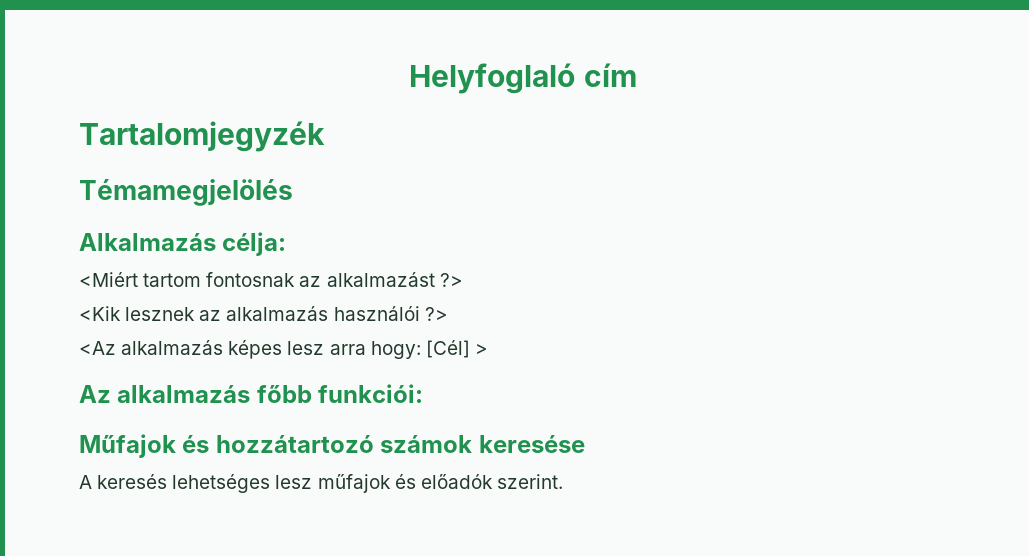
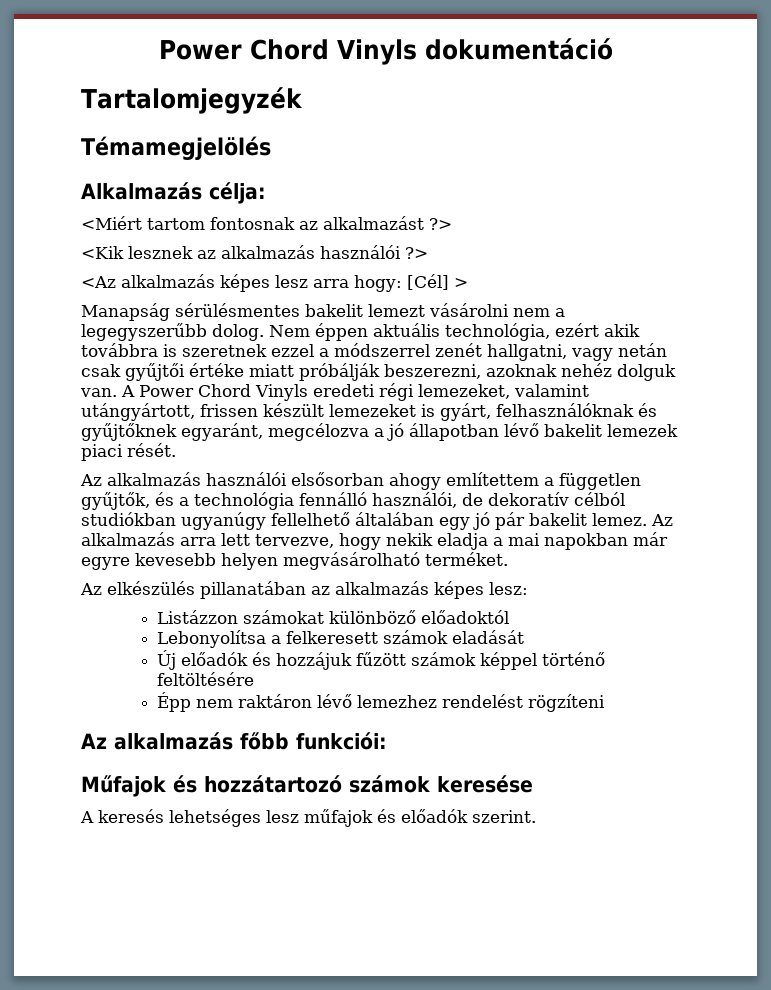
[409,63,637,94] Helyfoglaló cím -> [158,38,613,65] Power Chord Vinyls dokumentáció
(488, 349) none -> [81,303,565,321] [81,323,640,341] [81,343,667,361] [81,363,676,381] [80,383,589,401] [81,403,657,421] [81,423,678,441] [81,443,176,461] [80,472,641,490] [81,492,625,510] [81,512,673,530] [81,532,668,550] [81,552,508,570] [80,581,528,599] [156,610,509,624] [156,630,524,648] [156,650,605,670] [156,672,254,686] [156,692,605,712] // Manapság sérülésmentes bakelit lemezt vásárolni nem a legegyszerűbb dolog. Nem éppen aktuális technológia, ezért akik továbbra is szeretnek ezzel a módszerrel zenét hallgatni, vagy netán csak gyűjtői értéke miatt próbálják beszerezni, azoknak nehéz dolguk van. A Power Chord Vinyls eredeti régi lemezeket, valamint utángyártott, frissen készült lemezeket is gyárt, felhasználóknak és gyűjtőknek egyaránt, megcélozva a jó állapotban lévő bakelit lemezek piaci rését. // Az alkalmazás használói elsősorban ahogy említettem a független gyűjtők, és a technológia fennálló használói, de dekoratív célból studiókban ugyanúgy fellelhető általában egy jó pár bakelit lemez. Az alkalmazás arra lett tervezve, hogy nekik eladja a mai napokban már egyre kevesebb helyen megvásárolható terméket. // Az elkészülés pillanatában az alkalmazás képes lesz: // Listázzon számokat különböző előadoktól // Lebonyolítsa a felkeresett számok eladását // Új előadók és hozzájuk fűzött számok képpel történő feltöltésére // Épp nem raktáron lévő lemezhez rendelést rögzíteni

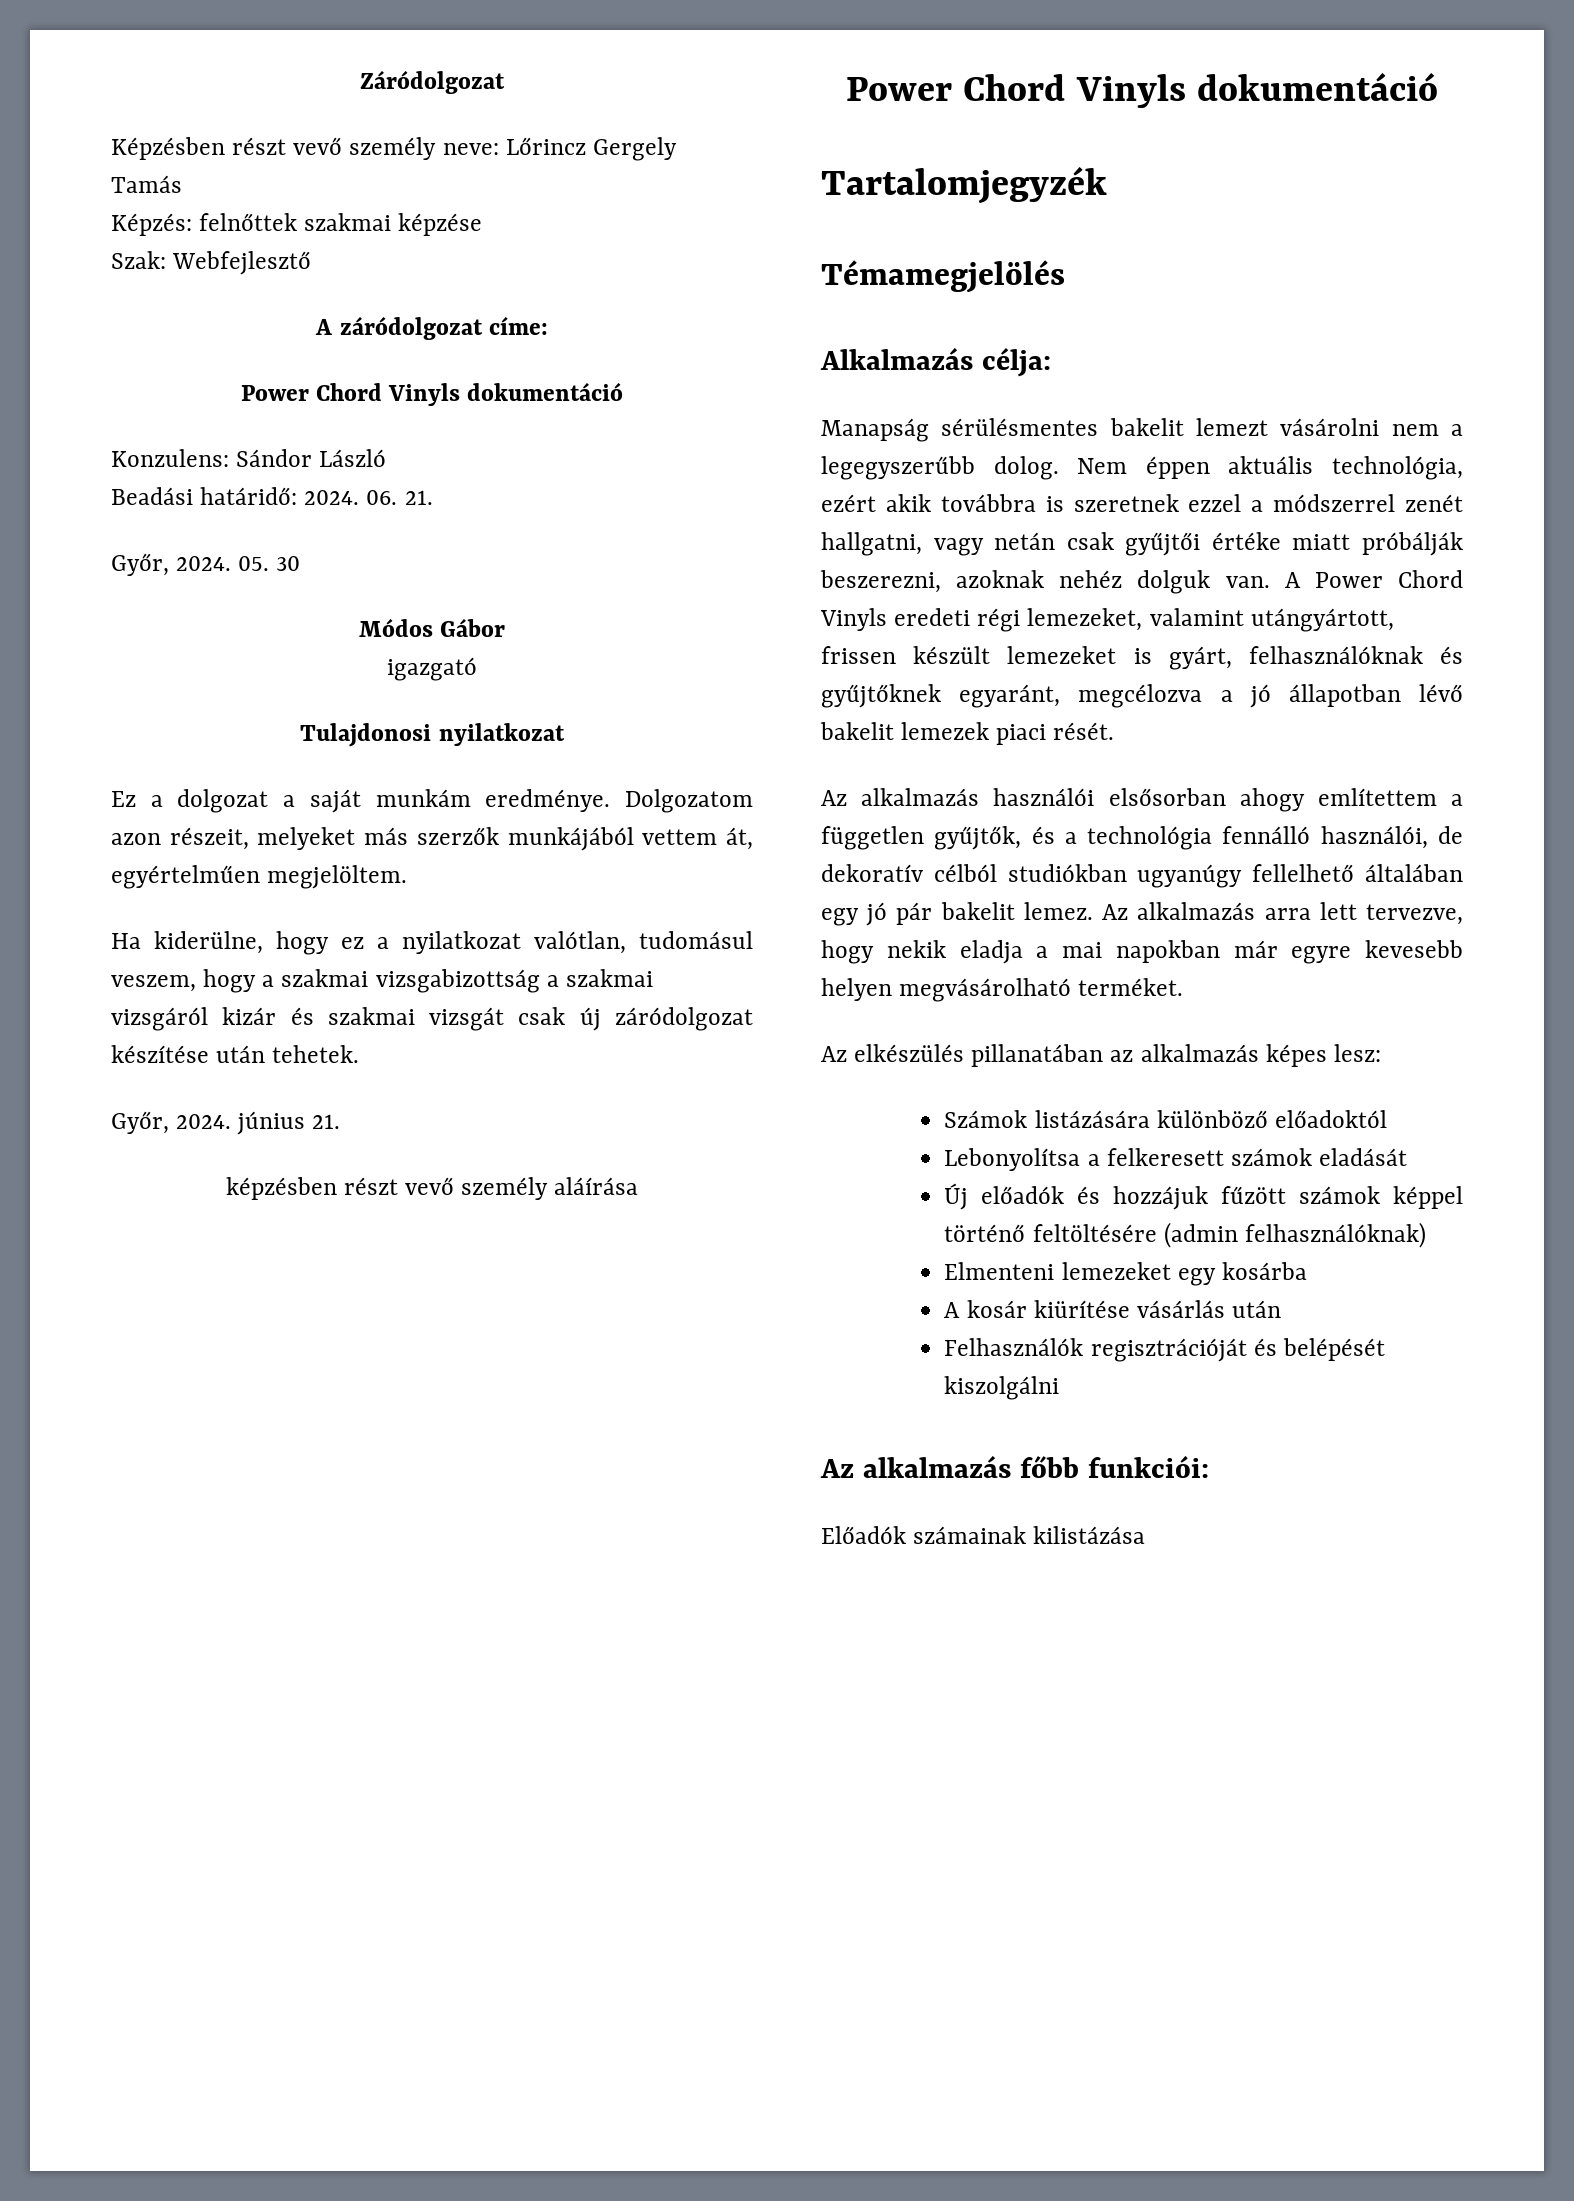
(158, 50) none -> [360,70,505,94] [111,137,677,161] [111,175,182,193] [111,213,483,236] [111,251,312,275] [315,316,548,340] [240,382,624,406] [111,449,387,467] [111,487,433,505] [111,553,301,576] [358,618,506,637] [387,657,477,681] [300,723,565,747] [111,789,753,813] [111,827,753,851] [111,865,408,889] [111,931,753,955] [111,969,653,993] [111,1007,753,1031] [111,1045,360,1063] [111,1111,341,1135] [225,1177,639,1200] Záródolgozat // Képzésben részt vevő személy neve: Lőrincz Gergely Tamás // Képzés: felnőttek szakmai képzése // Szak: Webfejlesztő // A záródolgozat címe: // Power Chord Vinyls dokumentáció // Konzulens: Sándor László // Beadási határidő: 2024. 06. 21. // Győr, 2024. 05. 30 // Módos Gábor // igazgató // Tulajdonosi nyilatkozat // Ez a dolgozat a saját munkám eredménye. Dolgozatom azon részeit, melyeket más szerzők munkájából vettem át, egyértelműen megjelöltem. // Ha kiderülne, hogy ez a nyilatkozat valótlan, tudomásul veszem, hogy a szakmai vizsgabizottság a szakmai vizsgáról kizár és szakmai vizsgát csak új záródolgozat készítése után tehetek. // Győr, 2024. június 21. // képzésben részt vevő személy aláírása //
[81,216,452,230] [81,245,428,259] [81,274,468,292] // <Miért tartom fontosnak az alkalmazást ?> // <Kik lesznek az alkalmazás használói ?> // <Az alkalmazás képes lesz arra hogy: [Cél] > -> (1051, 362) none
[156,610,324,624] Listázzon számokat -> [944,1110,1150,1128] Számok listázására
[156,692,605,712] [81,732,387,750] [81,775,533,797] [80,809,536,827] // Épp nem raktáron lévő lemezhez rendelést rögzíteni // Az alkalmazás főbb funkciói: // Műfajok és hozzátartozó számok keresése // A keresés lehetséges lesz műfajok és előadók szerint. -> [1163,1222,1426,1248] [944,1262,1307,1286] [944,1300,1282,1318] [944,1338,1385,1362] [944,1376,1060,1400] [820,1455,1209,1478] [821,1526,1146,1544] (admin felhasználóknak) // Elmenteni lemezeket egy kosárba // A kosár kiürítése vásárlás után // Felhasználók regisztrációját és belépését kiszolgálni // Az alkalmazás főbb funkciói: // Előadók számainak kilistázása

